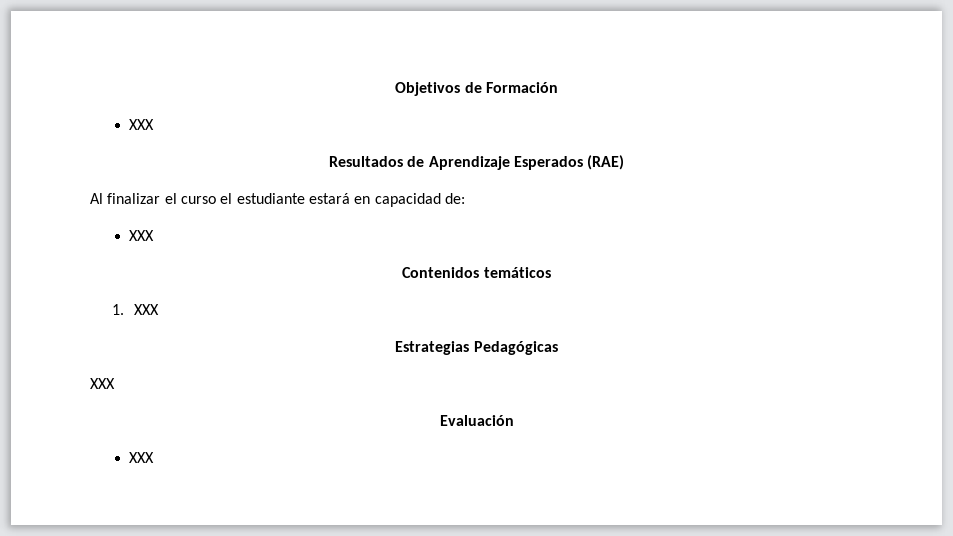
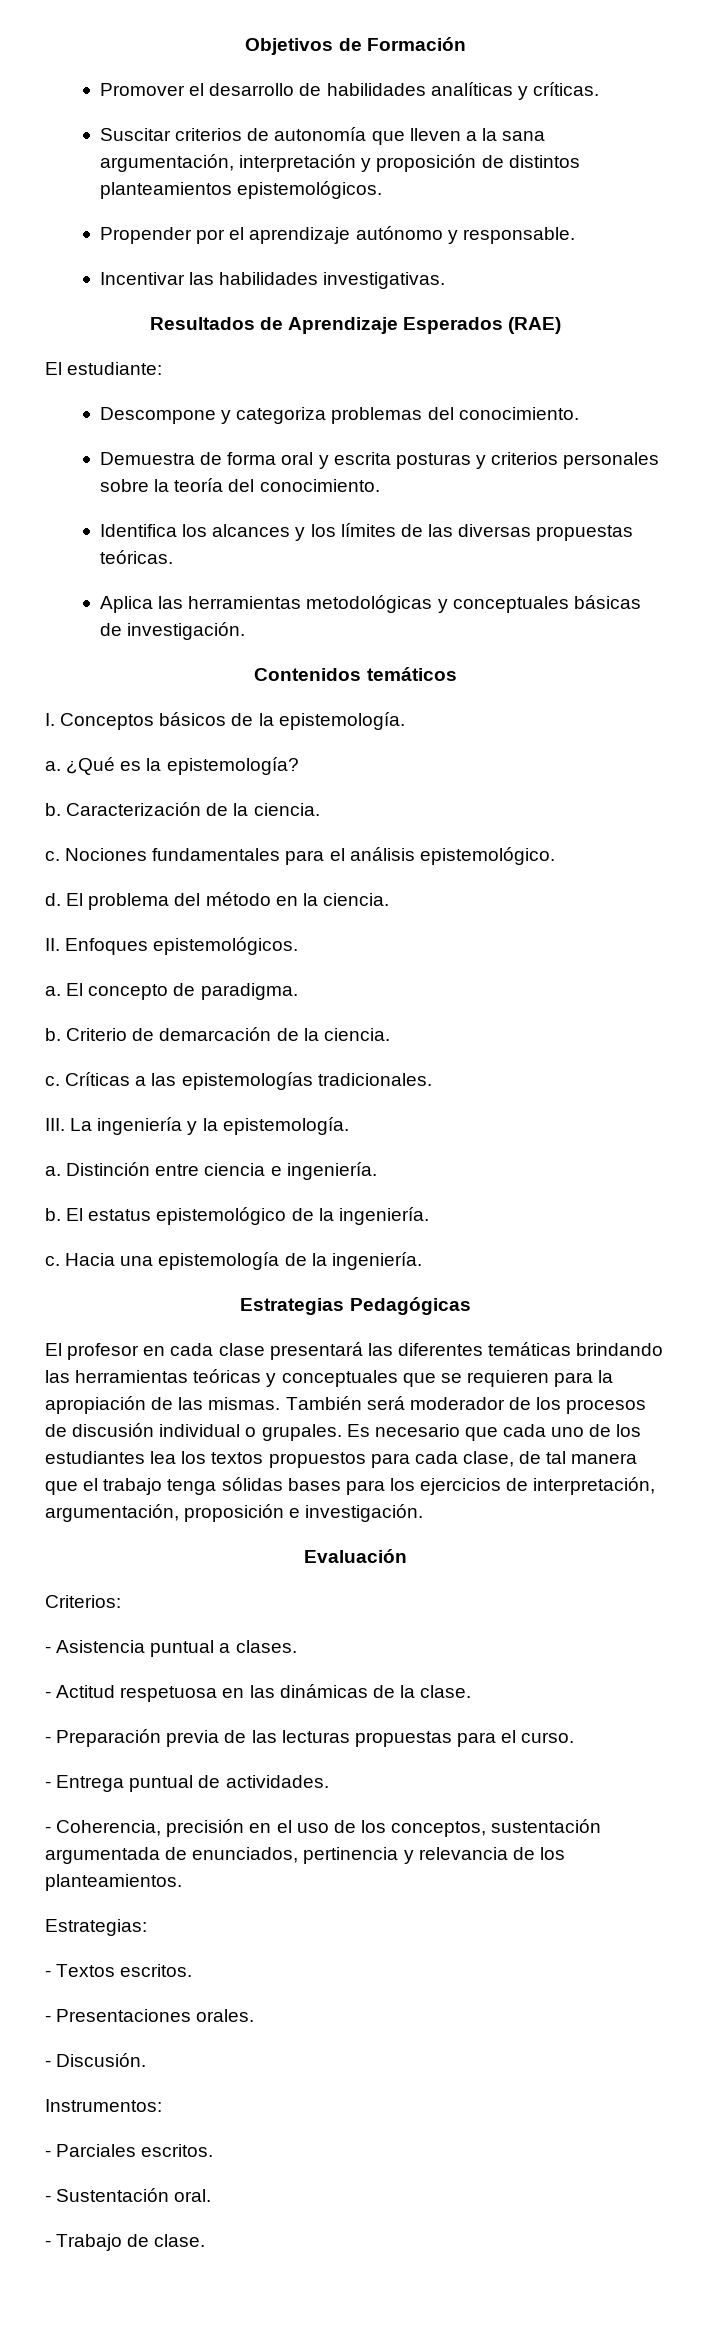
[129,119,155,130] XXX -> [99,82,599,100] [99,127,546,145] [99,154,580,172] [99,181,383,199] [99,226,575,244] [99,272,446,289] Promover el desarrollo de habilidades analíticas y críticas. // Suscitar criterios de autonomía que lleven a la sana argumentación, interpretación y proposición de distintos planteamientos epistemológicos. // Propender por el aprendizaje autónomo y responsable. // Incentivar las habilidades investigativas.
[90,193,465,207] [129,230,155,241] [402,267,551,278] [111,304,159,315] [395,341,558,355] [90,378,115,389] [439,415,514,426] [129,452,155,463] Al finalizar el curso el estudiante estará en capacidad de: // XXX // Contenidos temáticos // 1. XXX // Estrategias Pedagógicas // XXX // Evaluación // XXX -> [45,362,163,375] [99,407,579,424] [99,452,660,469] [99,478,380,492] [99,523,634,541] [99,550,173,564] [99,595,641,613] [99,622,246,640] [254,667,457,681] [45,712,405,730] [45,757,299,775] [45,802,320,816] [45,847,555,865] [45,892,389,910] [45,937,299,955] [45,983,298,1000] [45,1027,390,1041] [45,1072,432,1090] [45,1117,349,1135] [45,1162,377,1180] [45,1207,429,1225] [45,1252,422,1270] [240,1297,471,1315] [45,1342,664,1360] [45,1369,614,1387] [45,1396,647,1414] [45,1423,642,1441] [45,1451,638,1468] [45,1477,656,1495] [45,1504,424,1522] [304,1549,407,1563] [45,1595,121,1608] [45,1640,297,1657] [45,1684,472,1702] [45,1729,575,1747] [45,1775,329,1792] [45,1819,602,1837] [45,1847,565,1864] [45,1874,182,1891] [45,1919,147,1936] [45,1964,193,1977] [45,2009,255,2022] [45,2053,147,2067] [45,2099,162,2112] [45,2144,214,2157] [45,2188,212,2202] [45,2234,206,2251] El estudiante: // Descompone y categoriza problemas del conocimiento. // Demuestra de forma oral y escrita posturas y criterios personales sobre la teoría del conocimiento. // Identifica los alcances y los límites de las diversas propuestas teóricas. // Aplica las herramientas metodológicas y conceptuales básicas de investigación. // Contenidos temáticos // I. Conceptos básicos de la epistemología. // a. ¿Qué es la epistemología? // b. Caracterización de la ciencia. // c. Nociones fundamentales para el análisis epistemológico. // d. El problema del método en la ciencia. // II. Enfoques epistemológicos. // a. El concepto de paradigma. // b. Criterio de demarcación de la ciencia. // c. Críticas a las epistemologías tradicionales. // III. La ingeniería y la epistemología. // a. Distinción entre ciencia e ingeniería. // b. El estatus epistemológico de la ingeniería. // c. Hacia una epistemología de la ingeniería. // Estrategias Pedagógicas // El profesor en cada clase presentará las diferentes temáticas brindando las herramientas teóricas y conceptuales que se requieren para la apropiación de las mismas. También será moderador de los procesos de discusión individual o grupales. Es necesario que cada uno de los estudiantes lea los textos propuestos para cada clase, de tal manera que el trabajo tenga sólidas bases para los ejercicios de interpretación, argumentación, proposición e investigación. // Evaluación // Criterios: // - Asistencia puntual a clases. // - Actitud respetuosa en las dinámicas de la clase. // - Preparación previa de las lecturas propuestas para el curso. // - Entrega puntual de actividades. // - Coherencia, precisión en el uso de los conceptos, sustentación argumentada de enunciados, pertinencia y relevancia de los planteamientos. // Estrategias: // - Textos escritos. // - Presentaciones orales. // - Discusión. // Instrumentos: // - Parciales escritos. // - Sustentación oral. // - Trabajo de clase.

